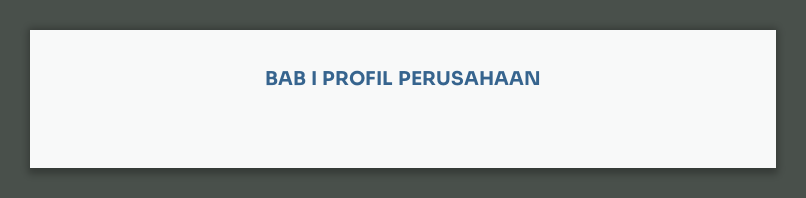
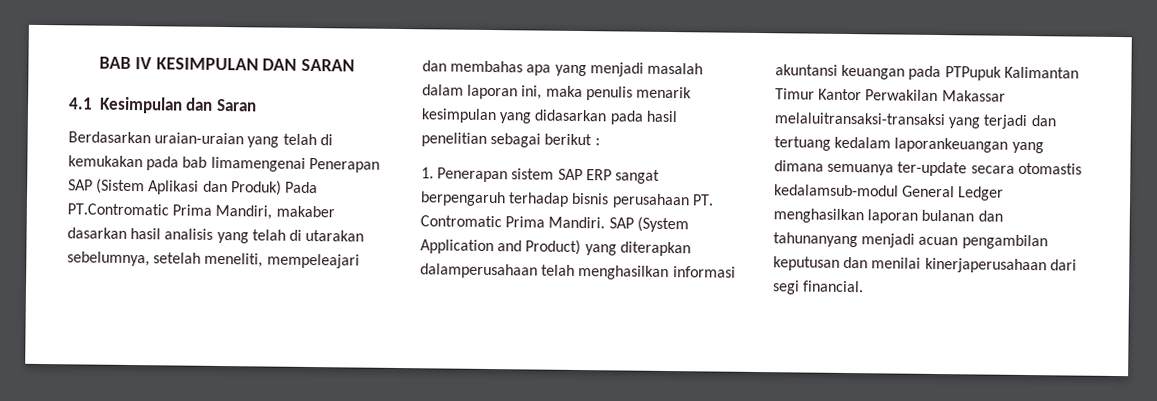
[310,70,542,86] I PROFIL PERUSAHAAN -> [134,57,356,72] [68,96,257,114] [68,131,333,148] [68,155,380,173] [68,178,318,196] [67,203,335,220] [67,227,365,244] [67,251,360,269] [422,60,703,77] [422,84,692,101] [421,108,678,125] [421,132,600,148] [421,167,660,184] [420,191,714,209] [420,215,689,233] [420,239,691,257] [420,263,736,281] [775,64,1079,81] [775,88,1006,102] [774,112,1056,130] [774,136,1044,154] [774,160,1082,177] [774,184,1005,201] [773,208,1003,224] [773,232,1048,250] [773,256,1077,274] [772,280,865,295] IV KESIMPULAN DAN SARAN // 4.1 Kesimpulan dan Saran // Berdasarkan uraian-uraian yang telah di kemukakan pada bab limamengenai Penerapan SAP (Sistem Aplikasi dan Produk) Pada PT.Contromatic Prima Mandiri, makaber dasarkan hasil analisis yang telah di utarakan sebelumnya, setelah meneliti, mempeleajari dan membahas apa yang menjadi masalah dalam laporan ini, maka penulis menarik kesimpulan yang didasarkan pada hasil penelitian sebagai berikut : // 1. Penerapan sistem SAP ERP sangat berpengaruh terhadap bisnis perusahaan PT. Contromatic Prima Mandiri. SAP (System Application and Product) yang diterapkan dalamperusahaan telah menghasilkan informasi akuntansi keuangan pada PTPupuk Kalimantan Timur Kantor Perwakilan Makassar melaluitransaksi-transaksi yang terjadi dan tertuang kedalam laporankeuangan yang dimana semuanya ter-update secara otomastis kedalamsub-modul General Ledger menghasilkan laporan bulanan dan tahunanyang menjadi acuan pengambilan keputusan dan menilai kinerjaperusahaan dari segi financial.

